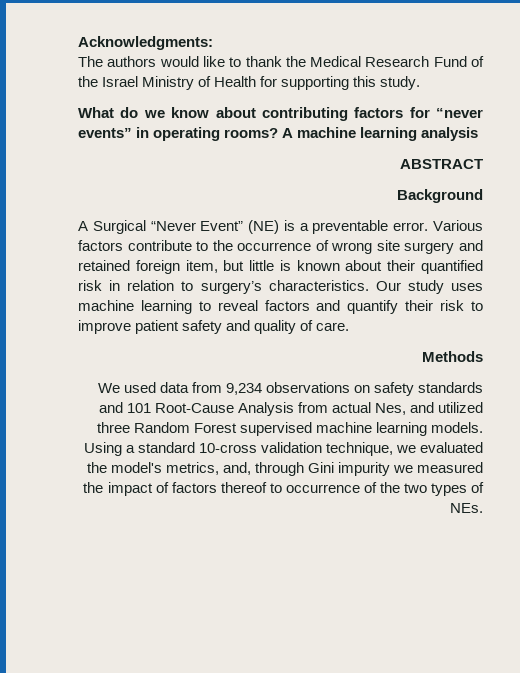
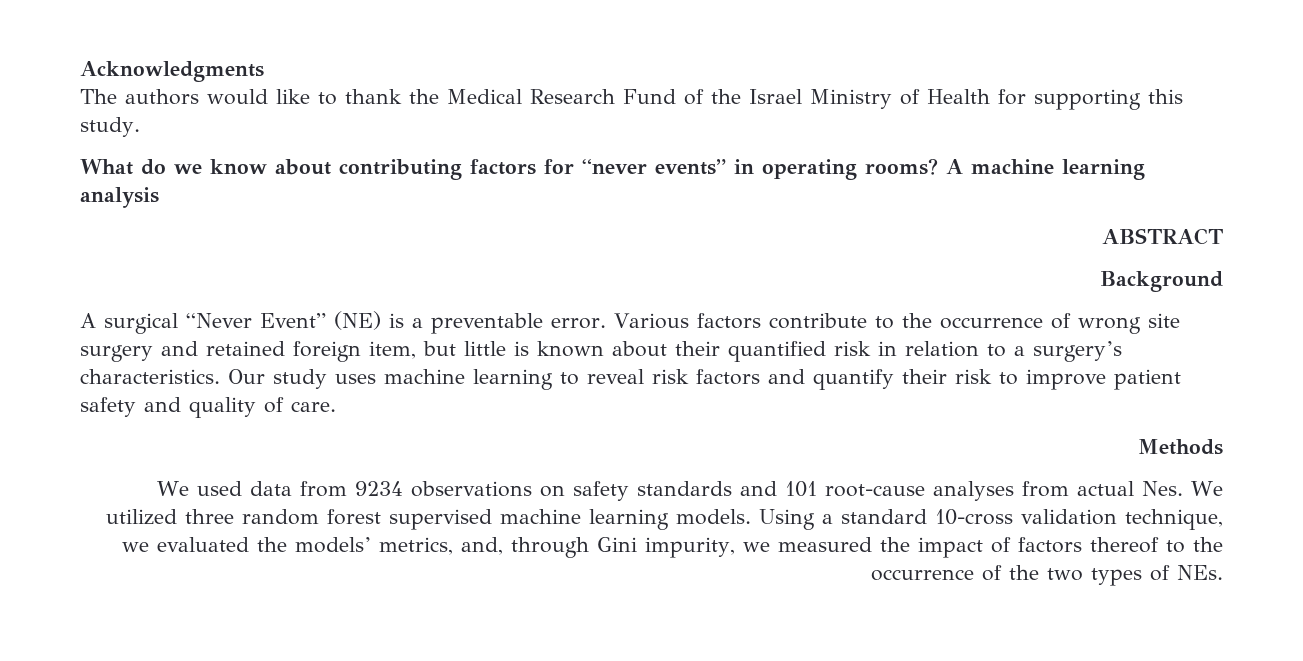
[78,36,213,50] Acknowledgments: -> [80,61,264,82] Acknowledgments
[92,220,146,234] Surgical -> [104,313,178,334] surgical
(194, 286) none -> [1014,346,1025,356] a
(258, 305) none -> [652,369,689,384] risk
[225,383,262,395] 9,234 -> [355,481,404,496] 9234
[154,402,484,416] [96,422,237,433] Root-Cause Analysis from actual Nes, and utilized three Random Forest -> [825,481,1224,501] [106,509,381,525] root-cause analyses from actual Nes. We utilized three random forest
[110,462,162,473] model's -> [295,537,372,553] models’
[337,462,390,476] impurity -> [645,537,736,558] impurity,
(282, 488) none -> [1193,537,1223,552] the

